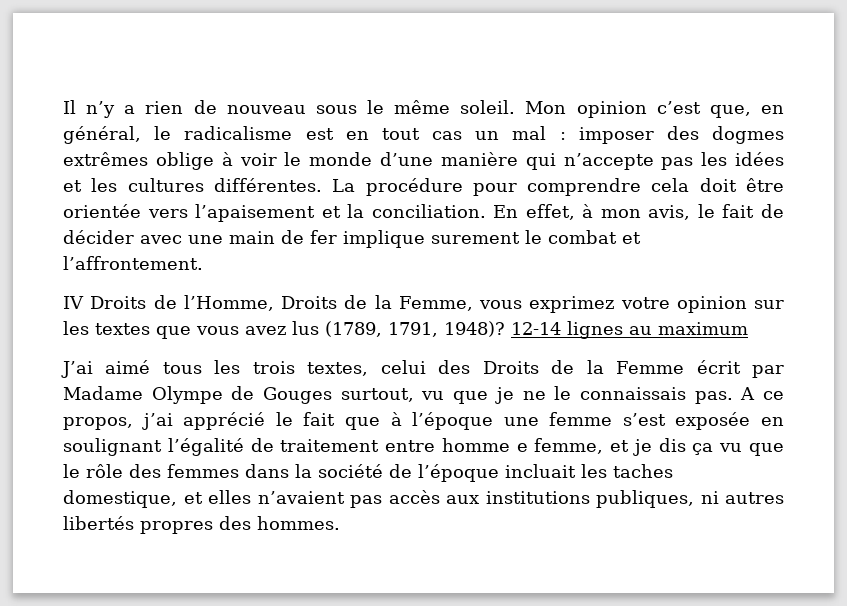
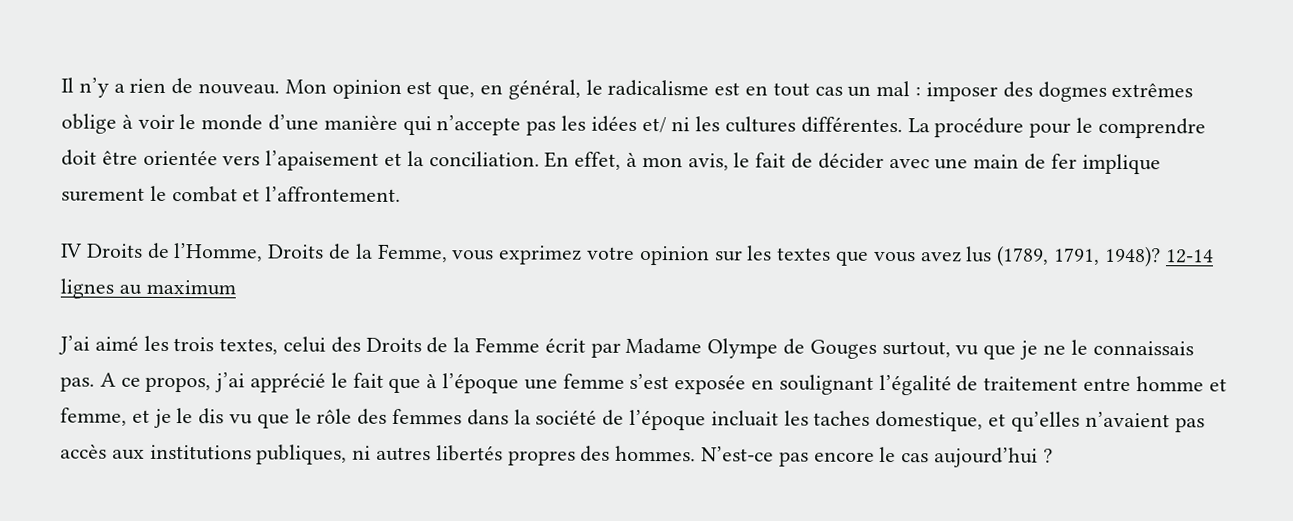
[226,100,516,114] nouveau sous le même soleil. -> [198,83,281,95] nouveau.
[656,101,701,114] c’est -> [406,80,433,95] est
[63,180,82,192] et -> [641,116,691,134] et/ ni
[527,178,690,196] comprendre cela -> [1076,117,1206,139] le comprendre
[162,362,202,374] tous -> (139, 343) none
[516,443,528,452] e -> [1208,378,1227,392] et
[658,438,714,455] dis ça -> [176,408,225,425] le dis
[208,490,251,504] elles -> [1010,411,1080,432] qu’elles
(340, 523) none -> [701,446,1053,468] N’est-ce pas encore le cas aujourd’hui ?

